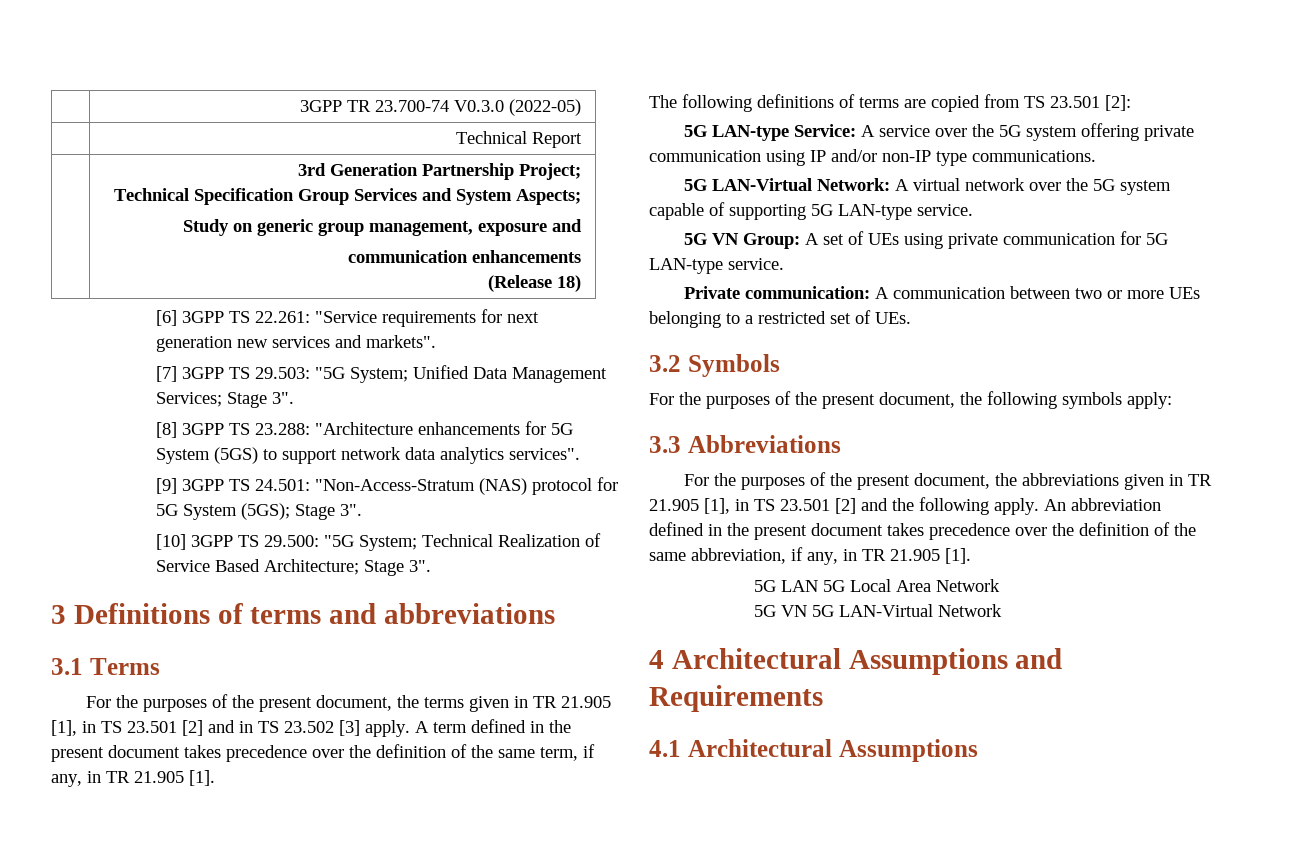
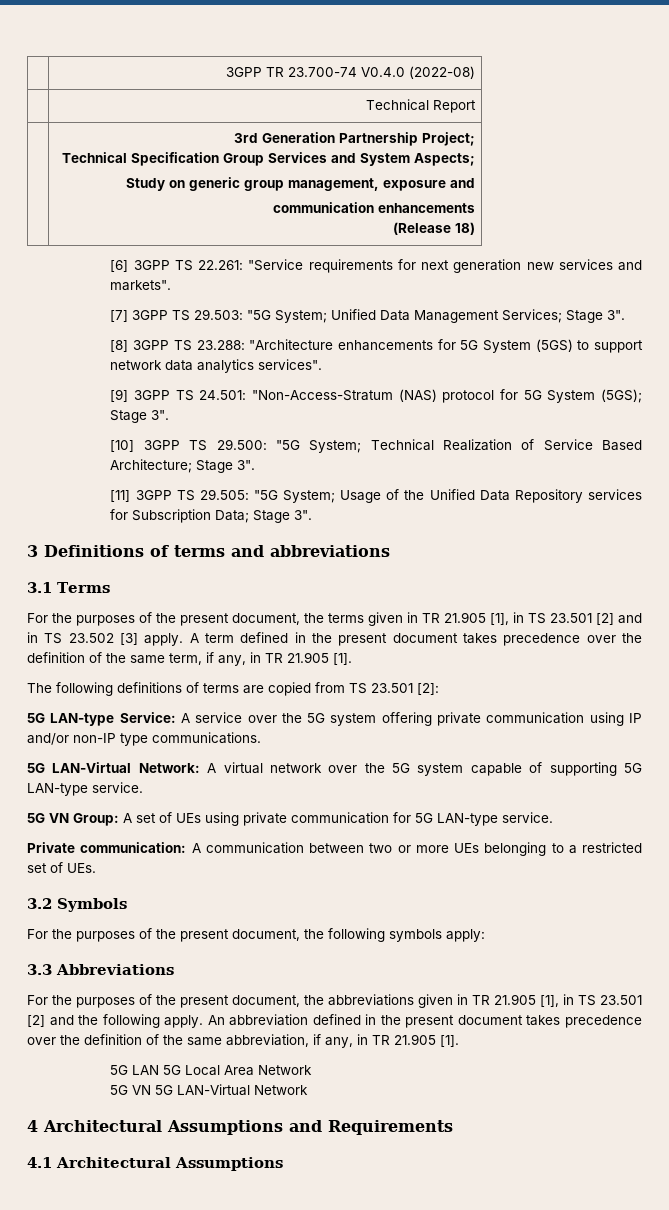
[454,99,582,116] V0.3.0 (2022-05) -> [360,66,475,79] V0.4.0 (2022-08)
(431, 566) none -> [110,489,643,503] [110,509,313,523] // [11] 3GPP TS 29.505: "5G System; Usage of the Unified Data Repository services for Subscription Data; Stage 3".

